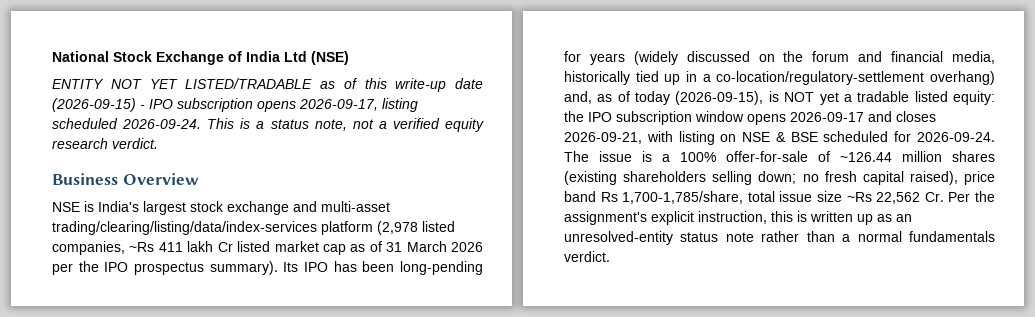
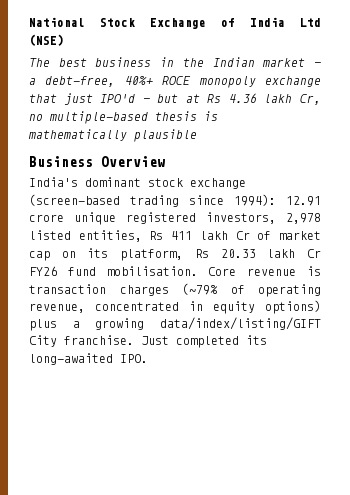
[52,78,483,92] [52,98,418,112] [52,118,485,132] [52,138,158,149] [52,173,199,185] [52,201,390,215] [52,221,455,235] [52,241,155,255] ENTITY NOT YET LISTED/TRADABLE as of this write-up date (2026-09-15) - IPO subscription opens 2026-09-17, listing scheduled 2026-09-24. This is a status note, not a verified equity research verdict. // Business Overview // NSE is India's largest stock exchange and multi-asset trading/clearing/listing/data/index-services platform (2,978 listed companies, ~Rs -> [29,57,322,67] [29,76,321,88] [29,93,321,105] [29,111,218,124] [28,129,197,142] [29,156,165,167] [29,177,246,189] [29,194,321,207] [29,212,321,225] [29,230,164,242] The best business in the Indian market — a debt-free, 40%+ ROCE monopoly exchange that just IPO'd — but at Rs 4.36 lakh Cr, no multiple-based thesis is mathematically plausible // Business Overview // India's dominant stock exchange (screen-based trading since 1994): 12.91 crore unique registered investors, 2,978 listed entities, Rs
[237,241,271,252] listed -> [257,231,272,240] of
[350,241,484,252] [52,261,484,275] [564,51,995,65] [564,71,995,85] [564,91,995,105] [564,111,936,125] [564,131,995,145] [564,151,995,162] [564,171,995,185] [564,191,996,204] [564,211,912,225] [564,231,995,245] [564,251,610,262] as of 31 March 2026 per the IPO prospectus summary). Its IPO has been long-pending for years (widely discussed on the forum and financial media, historically tied up in a co-location/regulatory-settlement overhang) and, as of today (2026-09-15), is NOT yet a tradable listed equity: the IPO subscription window opens 2026-09-17 and closes 2026-09-21, with listing on NSE & BSE scheduled for 2026-09-24. The issue is a 100% offer-for-sale of ~126.44 million shares (existing shareholders selling down; no fresh capital raised), price band Rs 1,700-1,785/share, total issue size ~Rs 22,562 Cr. Per the assignment's explicit instruction, this is written up as an unresolved-entity status note rather than a normal fundamentals verdict. -> [61,248,322,261] [29,266,322,276] [29,283,321,297] [29,300,321,314] [29,317,321,331] [29,335,267,348] [29,353,148,365] on its platform, Rs 20.33 lakh Cr FY26 fund mobilisation. Core revenue is transaction charges (~79% of operating revenue, concentrated in equity options) plus a growing data/index/listing/GIFT City franchise. Just completed its long-awaited IPO.

